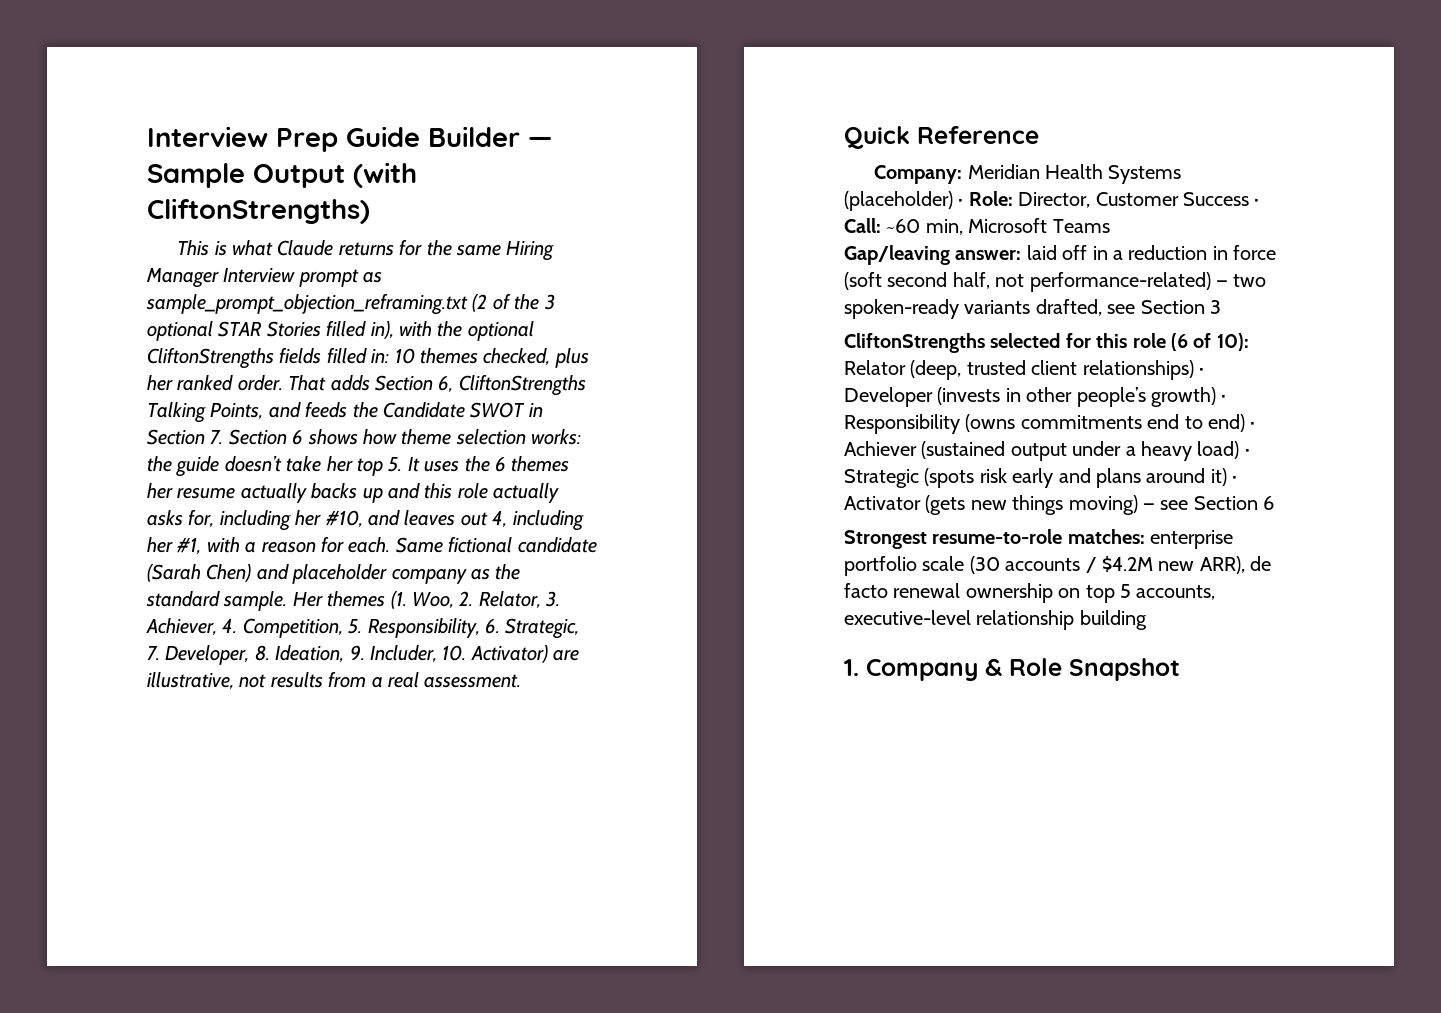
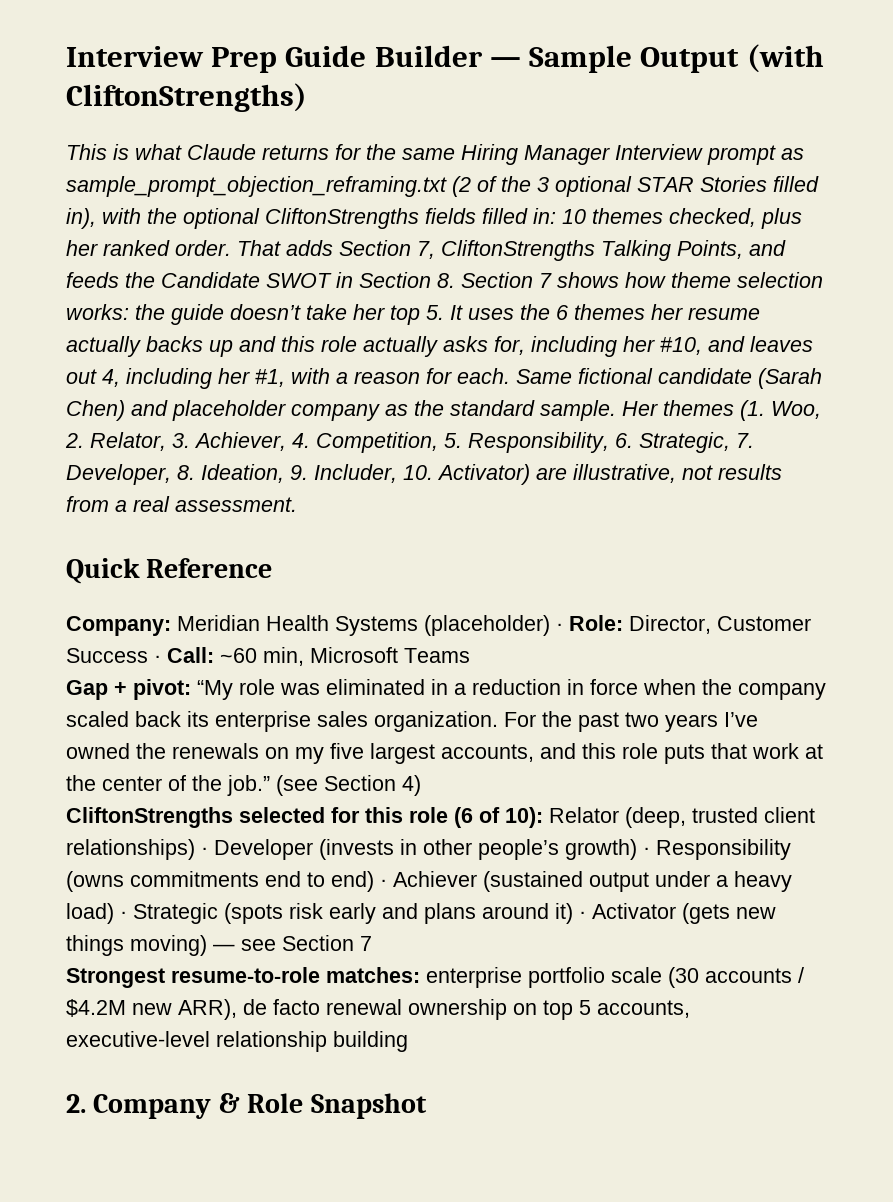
[438,376,454,393] 6, -> [417,241,435,259] 7,
[210,429,304,445] 7. Section 6 -> [437,272,552,288] 8. Section 7
[844,245,1088,265] Gap/leaving answer: laid off -> [66,679,425,700] Gap + pivot: “My role was eliminated
[844,272,1267,292] [844,299,1221,319] (soft second half, not performance-related) — two spoken-ready variants drafted, see Section 3 -> [643,679,826,700] [66,711,758,732] [66,743,823,764] [66,775,421,796] when the company scaled back its enterprise sales organization. For the past two years I’ve owned the renewals on my five largest accounts, and this role puts that work at the center of the job.” (see Section 4)
[1263,496,1275,510] 6 -> [360,936,372,951] 7
[844,659,859,676] 1. -> [66,1094,86,1113] 2.

